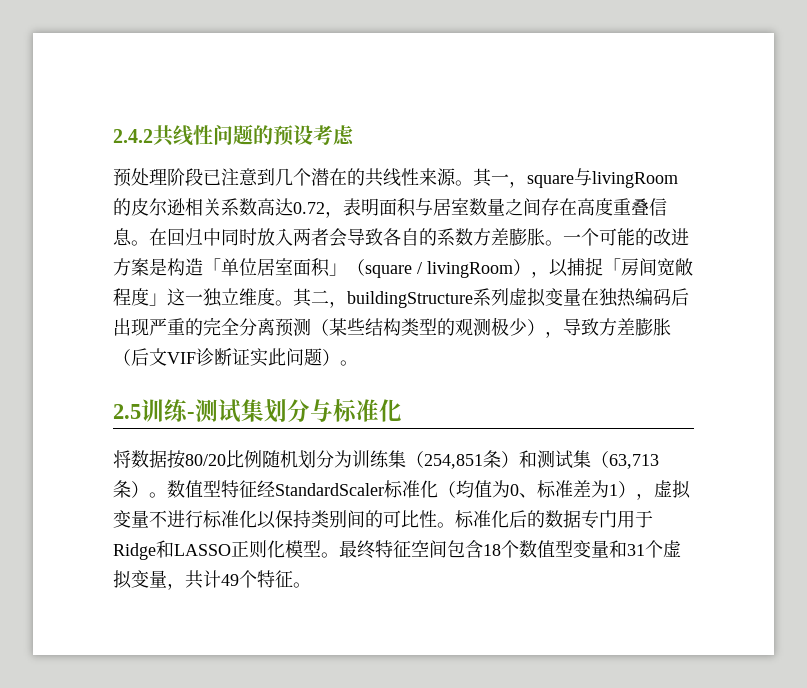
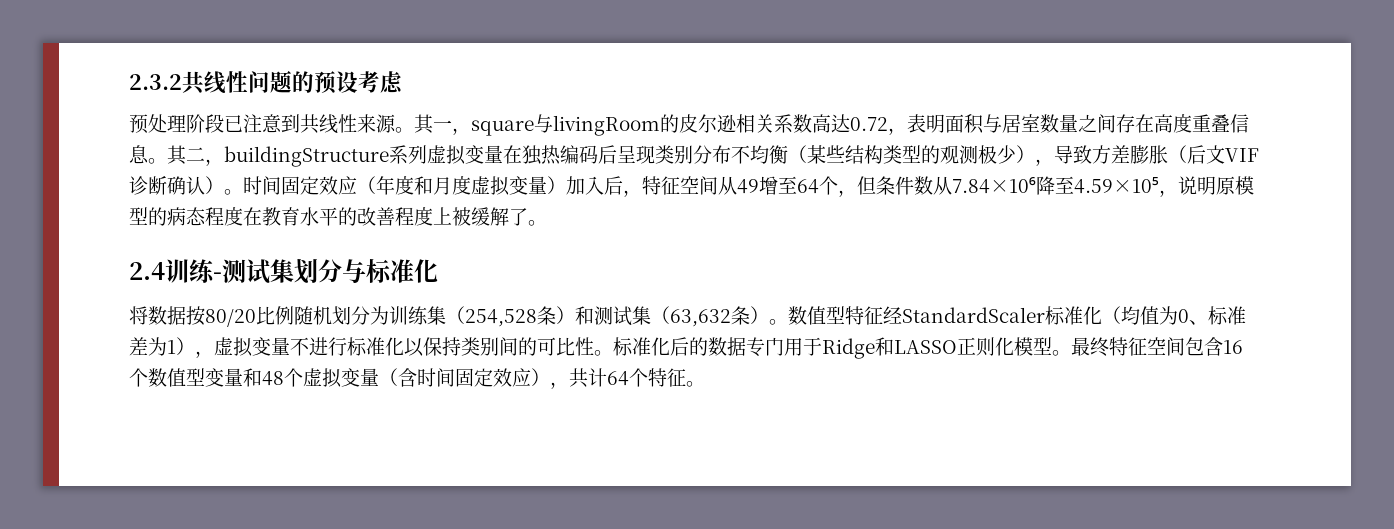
[113,129,153,143] 2.4.2 -> [129,74,182,90] 2.3.2
[275,168,365,186] 几个潜在的 -> (300, 123) none
[149,228,689,247] [113,257,693,278] [113,288,293,307] 在回归中同时放入两者会导致各自的系数方差膨胀。一个可能的改进方案是构造「单位居室面积」（square / livingRoom），以捕捉「房间宽敞程度」这一独立维度。 -> (167, 161) none
[113,317,311,337] 出现严重的完全分离预测 -> [617,145,788,164] 呈现类别分布不均衡
[232,348,358,367] [113,404,141,419] 证实此问题）。 // 2.5 -> [167,176,1254,197] [129,207,547,226] [129,262,165,280] 确认）。时间固定效应（年度和月度虚拟变量）加入后，特征空间从49增至64个，但条件数从7.84×10⁶降至4.59×10⁵，说明原模型的病态程度在教育水平的改善程度上被缓解了。 // 2.4
[424,454,483,469] 254,851 -> [465,309,537,327] 254,528
[609,454,659,469] 63,713 -> [670,309,731,327] 63,632
[483,544,501,556] 18 -> [1223,340,1243,354] 16
[627,544,645,556] 31 -> [262,371,284,386] 48
[167,570,239,590] ，共计49 -> [379,368,629,389] （含时间固定效应），共计64

